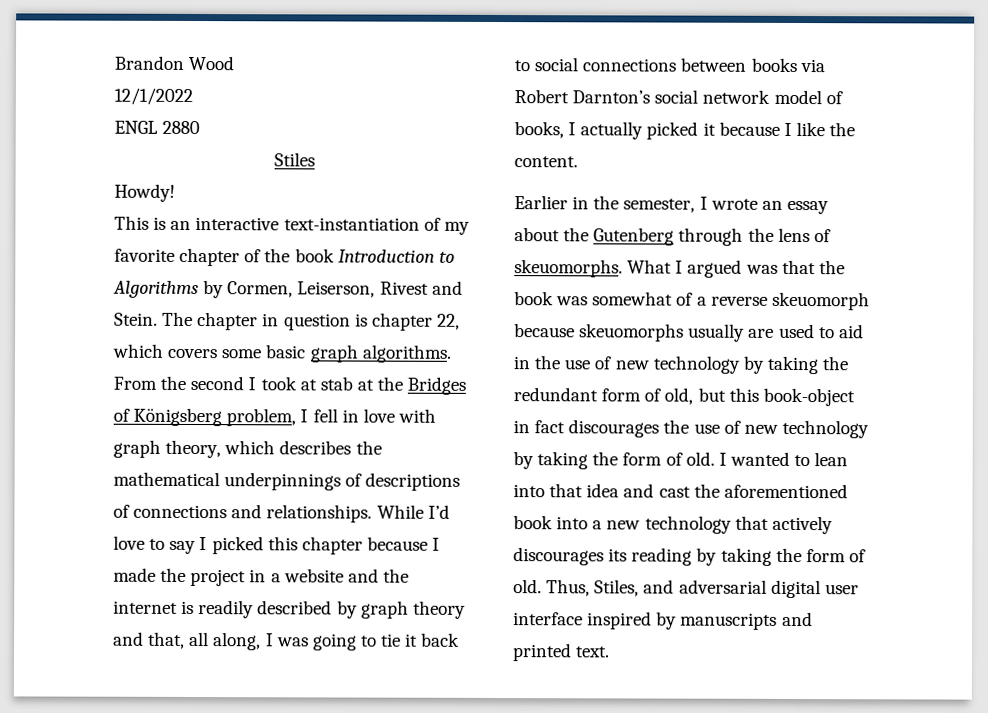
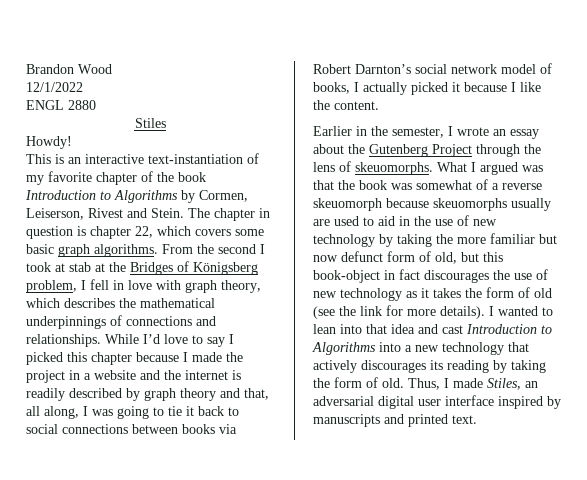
[365,472,461,491] [113,504,130,518] descriptions of -> (122, 320) none
(675, 236) none -> [432,144,472,157] Project
[513,387,598,402] redundant -> [457,233,557,244] [313,251,383,262] more familiar but now defunct
[513,451,715,470] by taking the form of old. -> [406,287,552,298] [313,305,485,319] as it takes the form of old (see the link for more details).
[693,483,848,499] [513,515,553,530] the aforementioned book -> [466,324,552,334] [312,342,376,355] Introduction to Algorithms
[594,579,675,597] Stiles, and -> [444,378,538,390] I made Stiles, an

